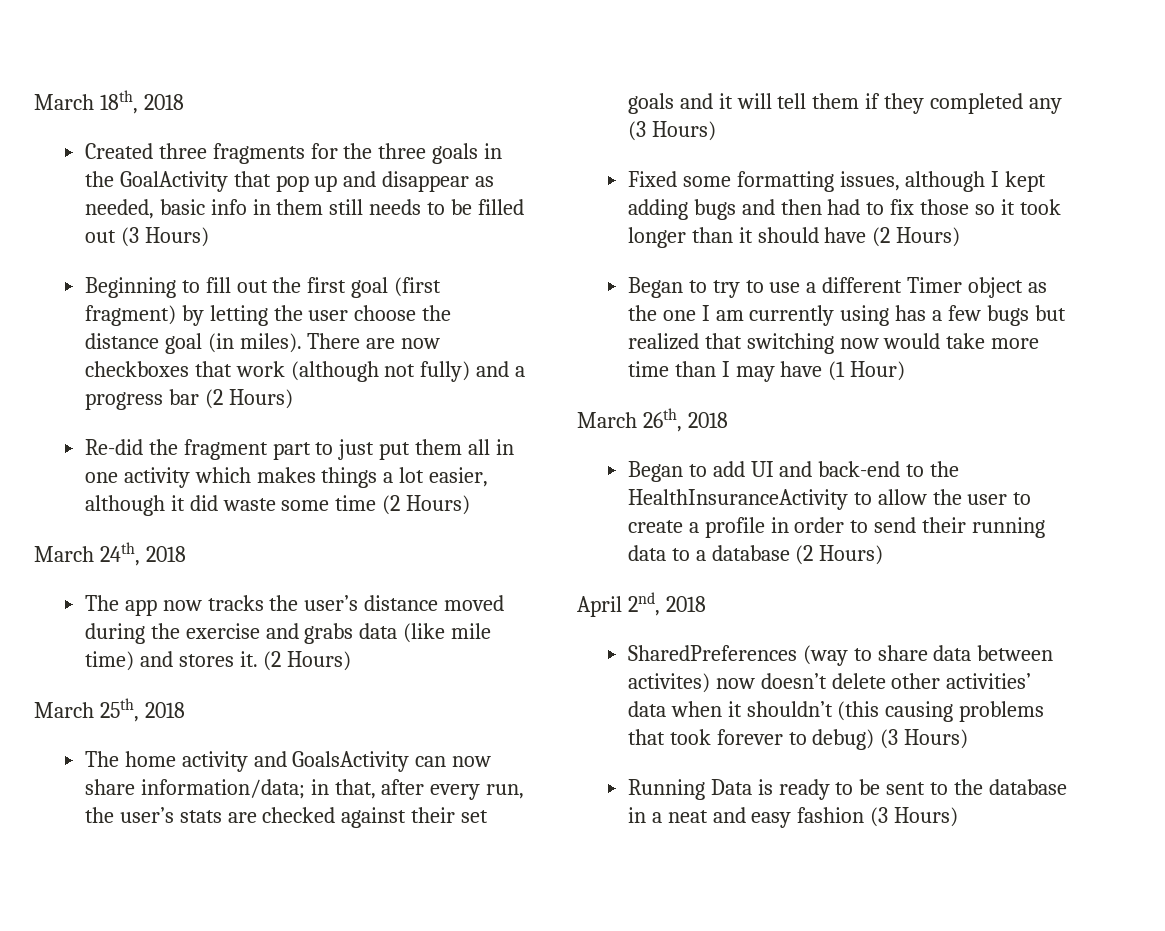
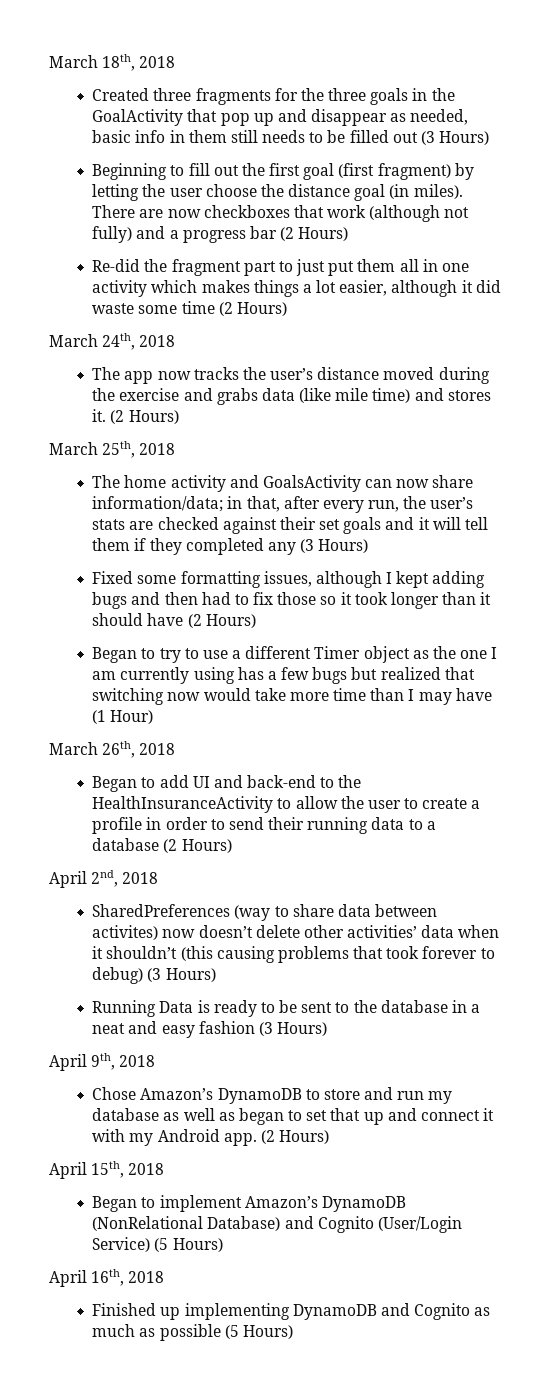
(959, 817) none -> [49,1053,156,1071] [92,1087,453,1104] [92,1108,495,1125] [92,1129,330,1146] [49,1161,165,1179] [92,1195,406,1212] [92,1216,462,1233] [92,1237,223,1252] [49,1269,165,1287] [92,1303,491,1320] [92,1324,293,1341] // April 9th, 2018 // Chose Amazon’s DynamoDB to store and run my database as well as began to set that up and connect it with my Android app. (2 Hours) // April 15th, 2018 // Began to implement Amazon’s DynamoDB (NonRelational Database) and Cognito (User/Login Service) (5 Hours) // April 16th, 2018 // Finished up implementing DynamoDB and Cognito as much as possible (5 Hours)

